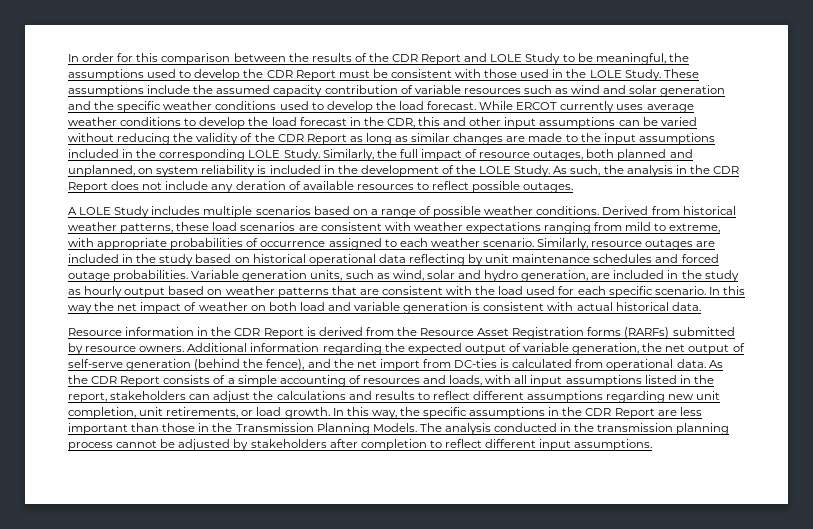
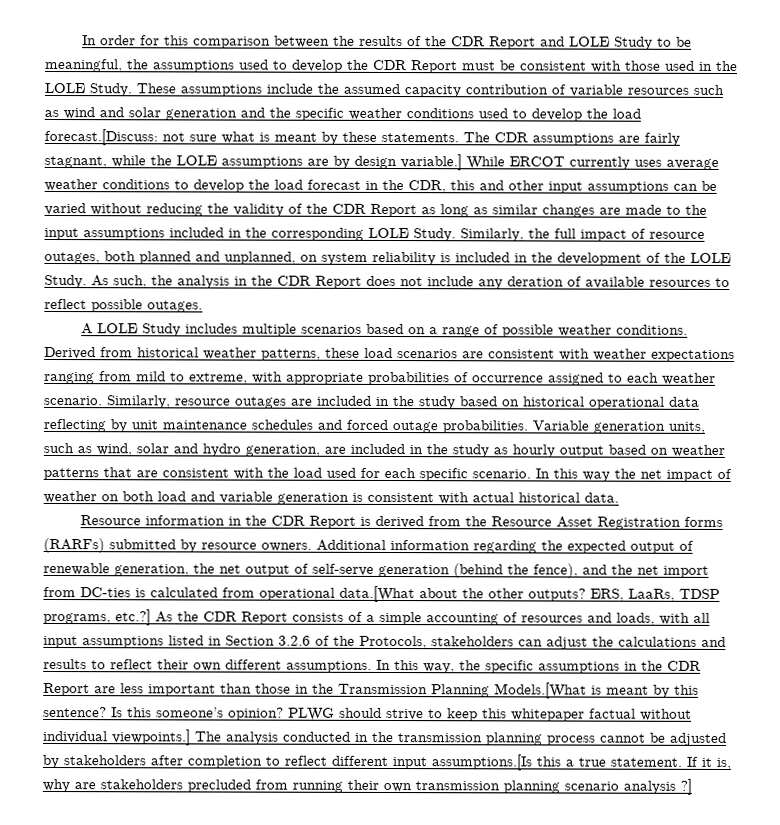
[427,101,477,110] forecast. -> [44,128,680,146] [44,154,462,171] forecast.[Discuss: not sure what is meant by these statements. The CDR assumptions are fairly stagnant, while the LOLE assumptions are by design variable.]
[523,343,570,352] variable -> [43,562,110,576] renewable
[676,359,706,368] data. -> [339,585,720,603] [43,609,151,626] data.[What about the other outputs? ERS, LaaRs, TDSP programs, etc.?]
[693,375,714,384] [68,392,107,403] the report, -> [225,635,427,650] Section 3.2.6 of the Protocols,
[473,391,721,403] [68,407,330,419] different assumptions regarding new unit completion, unit retirements, or load growth. -> [157,659,372,673] their own different assumptions.
[372,423,417,432] Models. -> [494,682,699,699] [43,706,692,722] [43,729,191,746] Models.[What is meant by this sentence? Is this someone’s opinion? PLWG should strive to keep this whitepaper factual without individual viewpoints.]
[574,439,653,451] assumptions. -> [431,754,731,771] [42,778,692,795] assumptions.[Is this a true statement. If it is, why are stakeholders precluded from running their own transmission planning scenario analysis ?]

